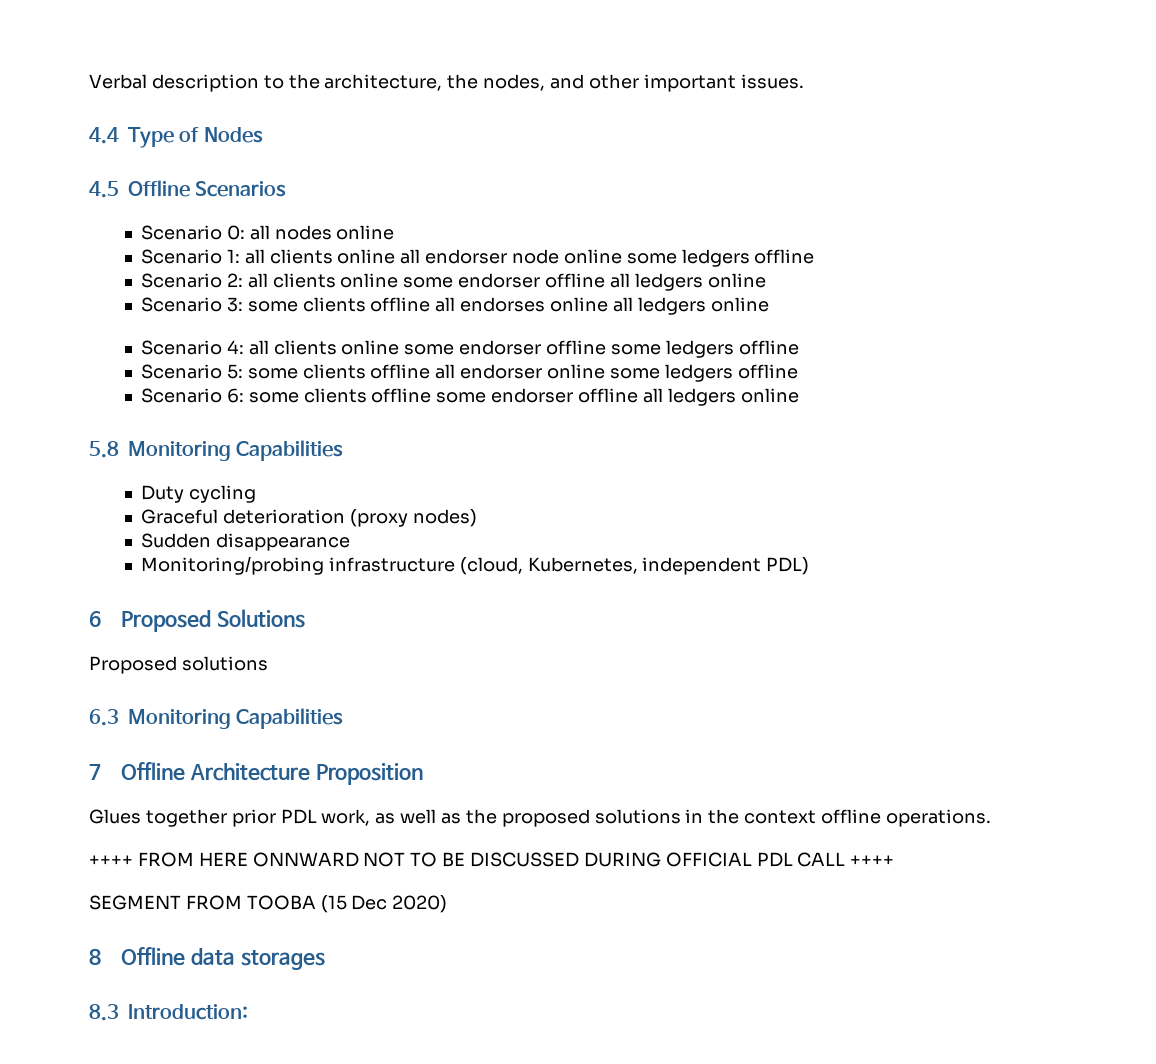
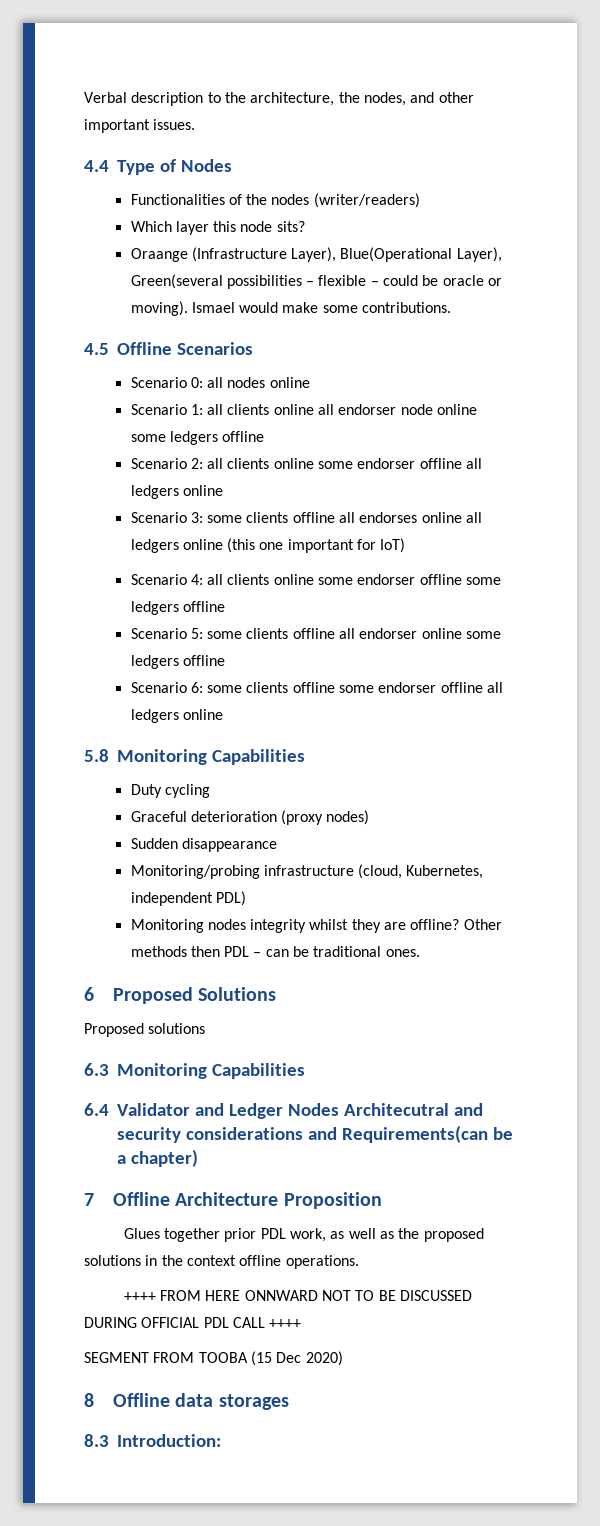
(263, 135) none -> [130,193,420,208] [130,221,305,235] [130,247,502,262] [130,274,503,289] [130,301,452,316] // Functionalities of the nodes (writer/readers) // Which layer this node sits? // Oraange (Infrastructure Layer), Blue(Operational Layer), Green(several possibilities – flexible – could be oracle or moving). Ismael would make some contributions.
(769, 304) none -> [227,538,406,553] (this one important for IoT)
(810, 566) none -> [130,919,502,933] [130,946,420,957] // Monitoring nodes integrity whilst they are offline? Other methods then PDL – can be traditional ones.
(344, 718) none -> [84,1103,483,1119] [117,1125,513,1143] [117,1149,198,1167] // 6.4 Validator and Ledger Nodes Architecutral and security considerations and Requirements(can be a chapter)

